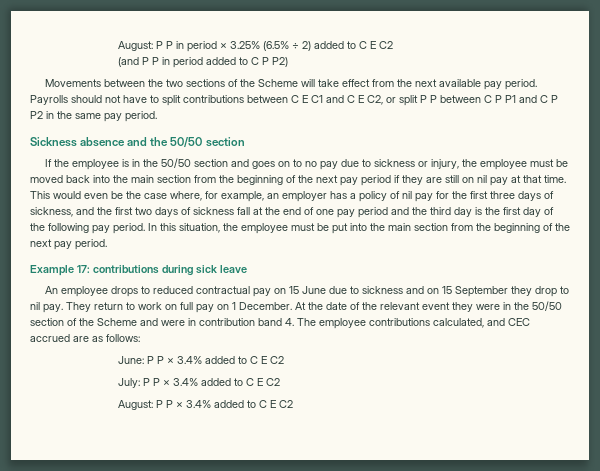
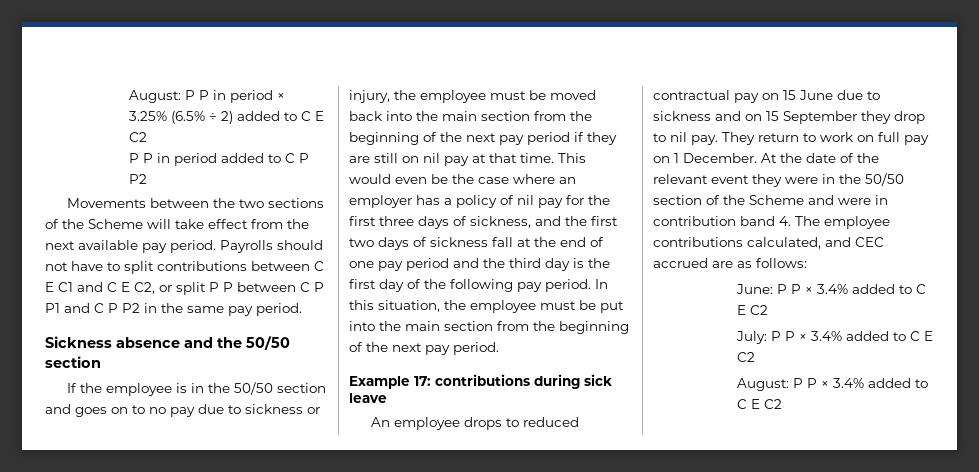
[117,57,139,67] (and -> (148, 137) none
[271,57,288,67] P2) -> [129,174,148,184] P2
[170,191,264,202] where, for example, -> [513,174,555,184] where

